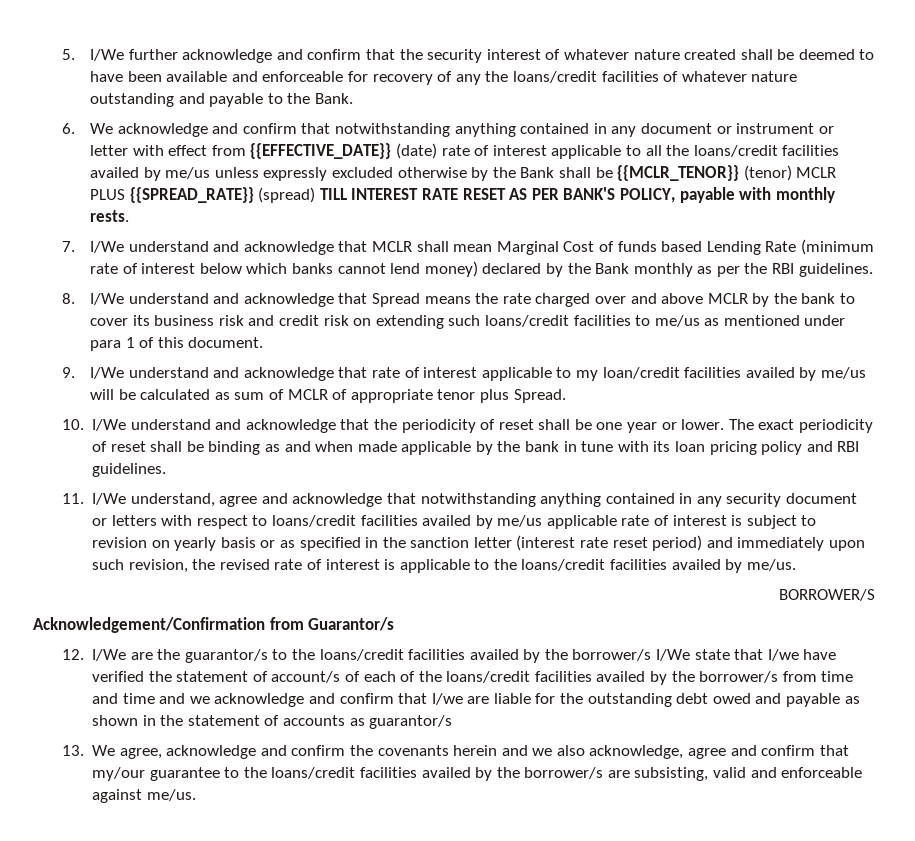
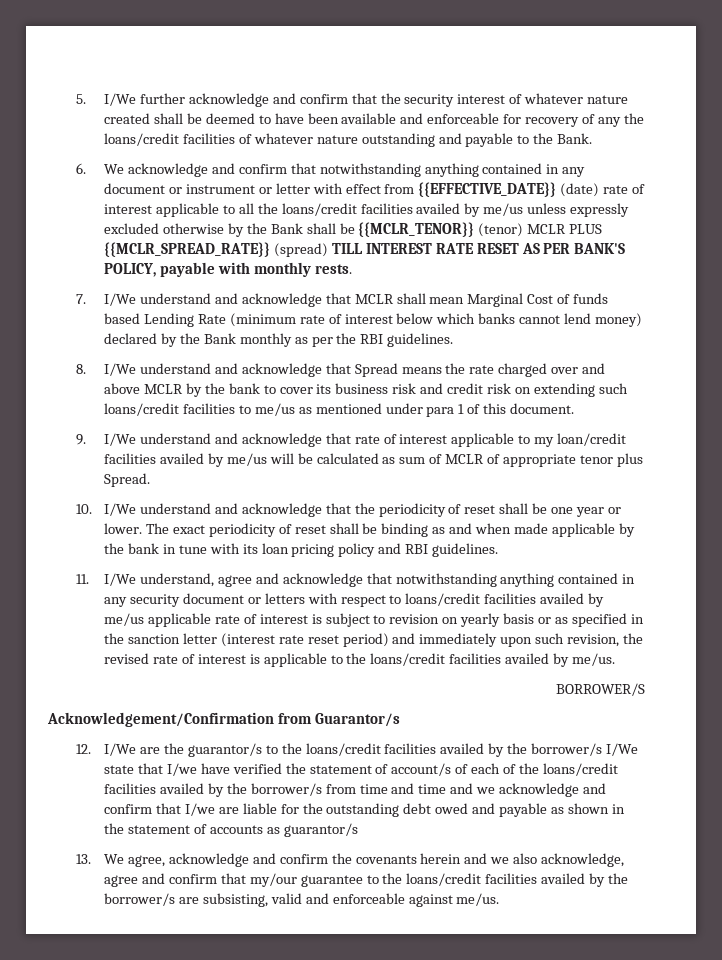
[129,187,254,203] {{SPREAD_RATE}} -> [104,242,271,257] {{MCLR_SPREAD_RATE}}

